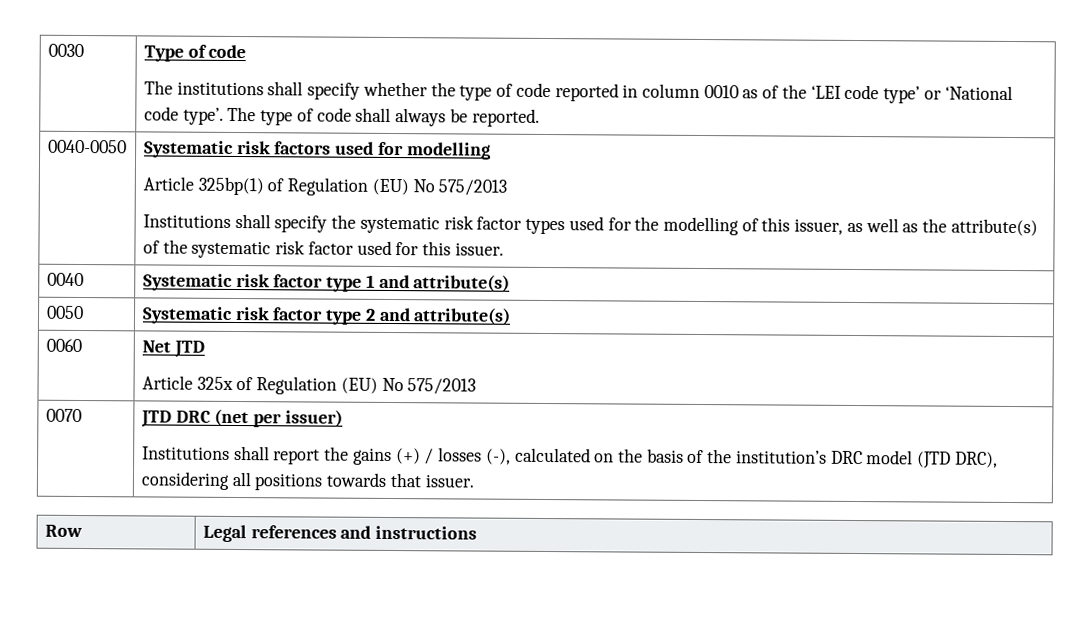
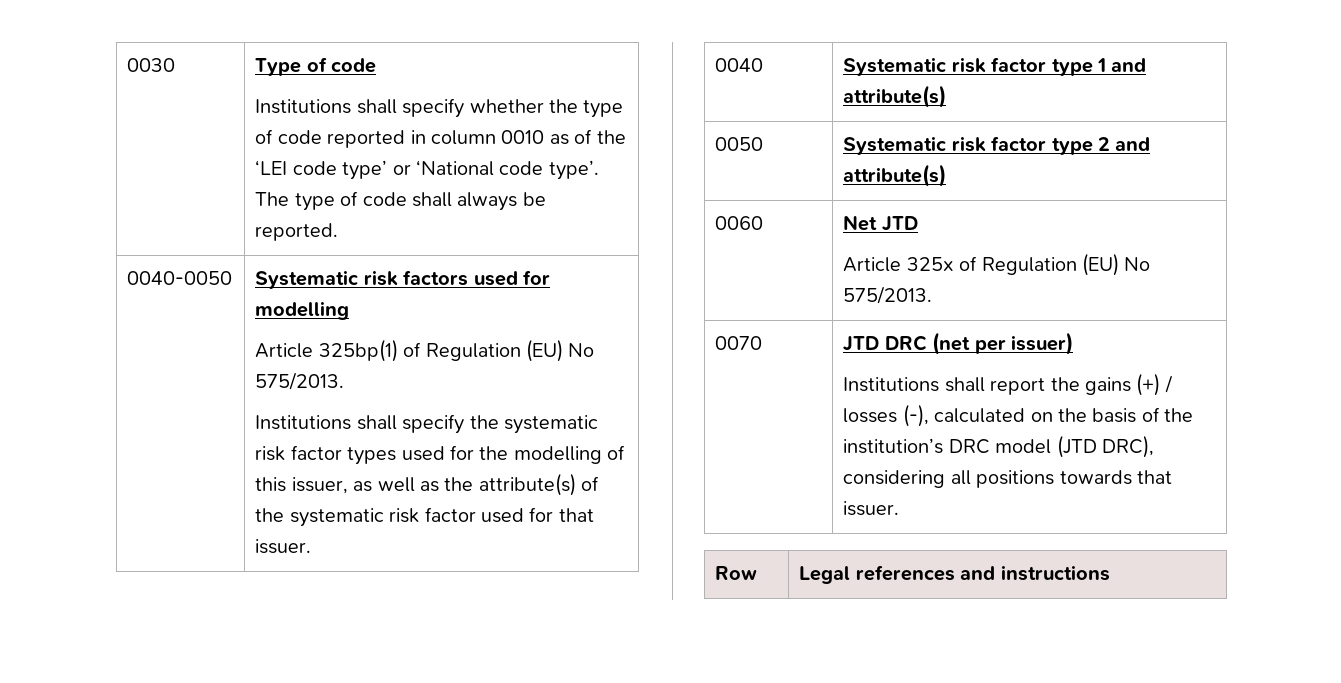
[143,80,264,96] The institutions -> [255,99,352,114] Institutions
[438,179,508,196] 575/2013 -> [255,372,345,390] 575/2013.
[422,241,452,256] this -> [558,508,594,522] that
[407,378,477,395] 575/2013 -> [843,286,933,304] 575/2013.

